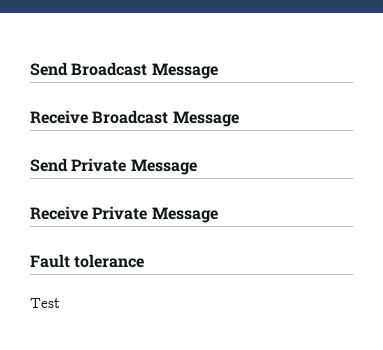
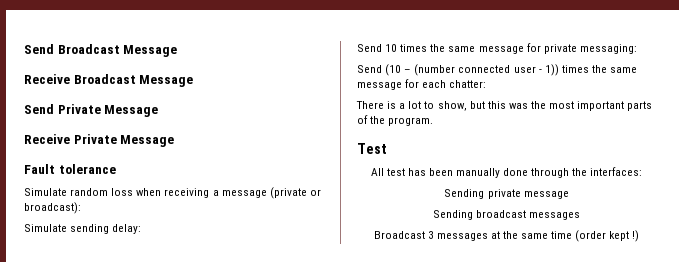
[30,298,60,308] Test -> [24,187,321,199] [24,202,81,214] [24,224,142,234] [357,43,637,54] [357,64,638,76] [357,79,487,90] [356,101,653,111] [357,115,434,126] [357,143,387,154] [370,167,643,178] [444,189,569,199] [432,210,581,220] [373,230,640,242] Simulate random loss when receiving a message (private or broadcast): // Simulate sending delay: // Send 10 times the same message for private messaging: // Send (10 – (number connected user - 1)) times the same message for each chatter: // There is a lot to show, but this was the most important parts of the program. // Test // All test has been manually done through the interfaces: // Sending private message // Sending broadcast messages // Broadcast 3 messages at the same time (order kept !)

